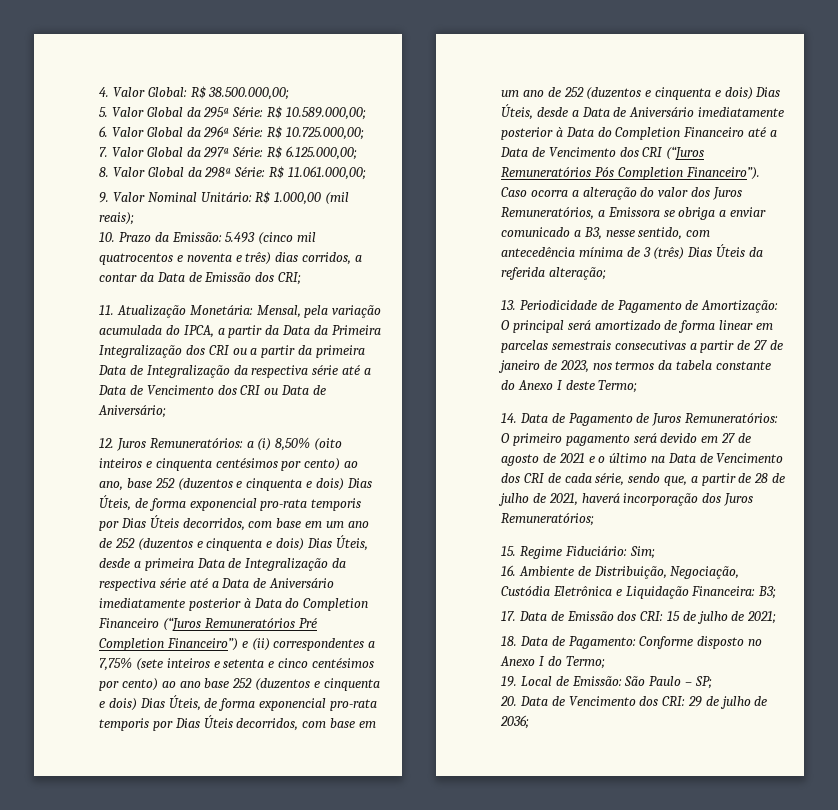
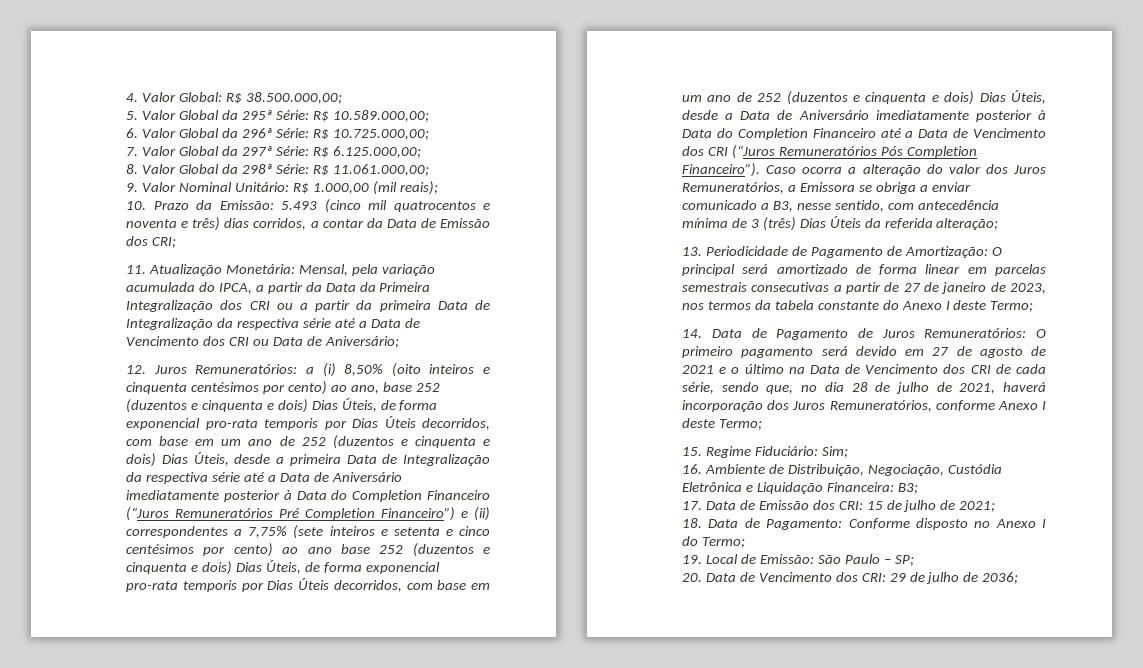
[690,473,752,486] a partir de -> [801,382,844,392] no dia
[501,513,595,526] Remuneratórios; -> [829,400,1046,412] [682,418,763,430] Remuneratórios, conforme Anexo I deste Termo;

